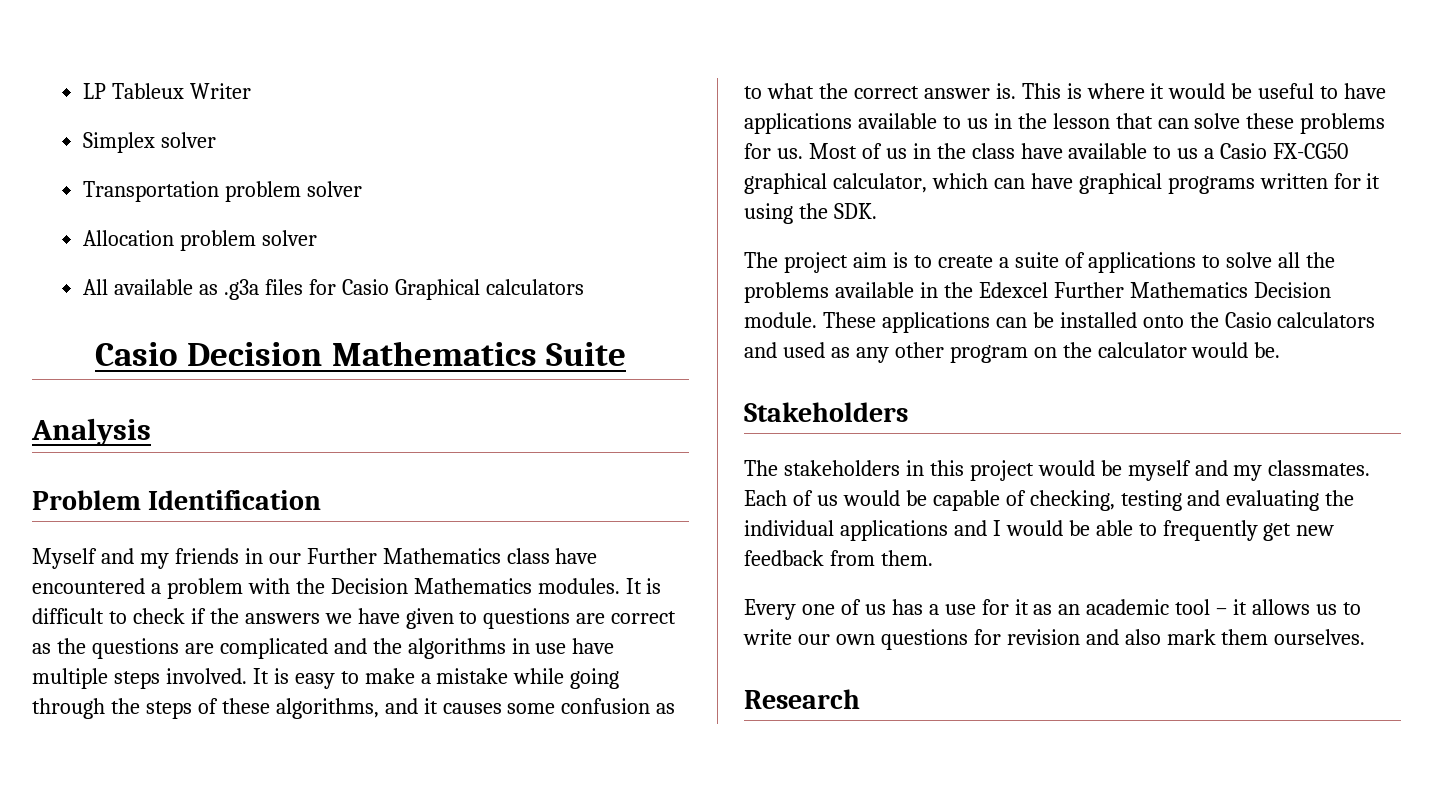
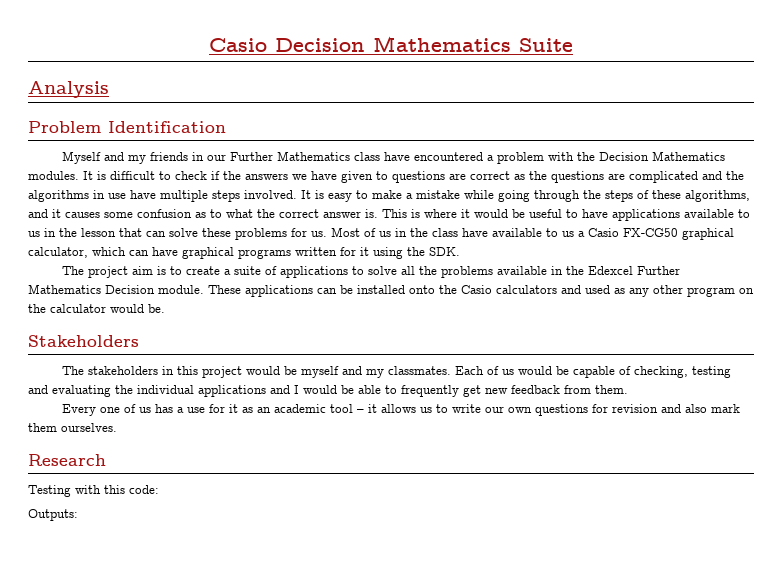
[83,83,252,99] [83,132,217,153] [83,181,363,202] [83,230,318,251] [83,279,584,300] LP Tableux Writer // Simplex solver // Transportation problem solver // Allocation problem solver // All available as .g3a files for Casio Graphical calculators // -> (209, 45) none
(860, 699) none -> [28,485,159,497] [28,509,78,521] // Testing with this code: // Outputs:

